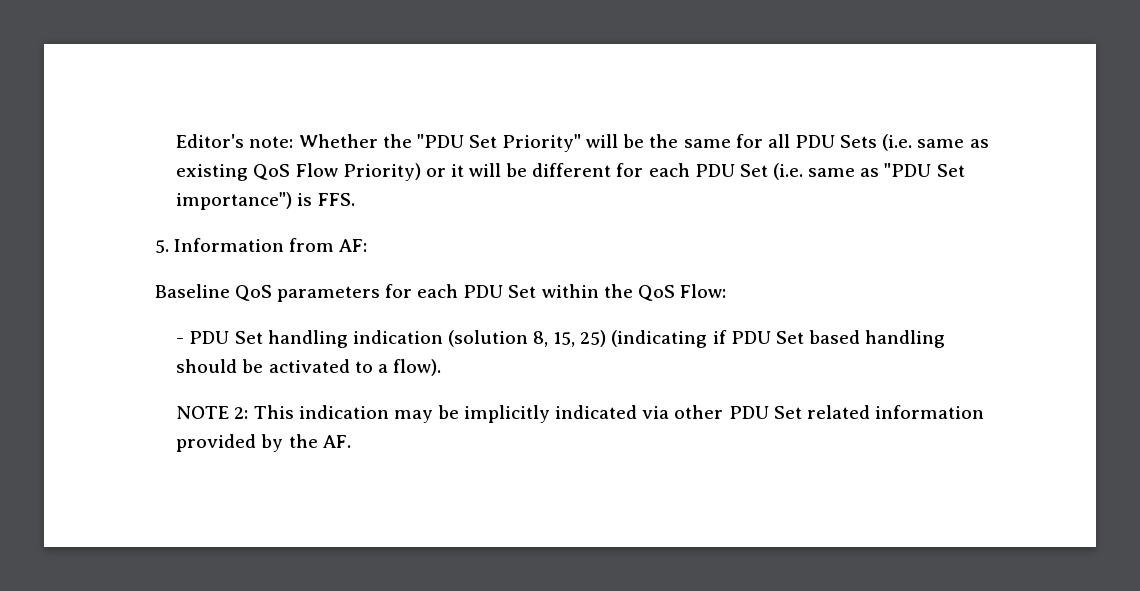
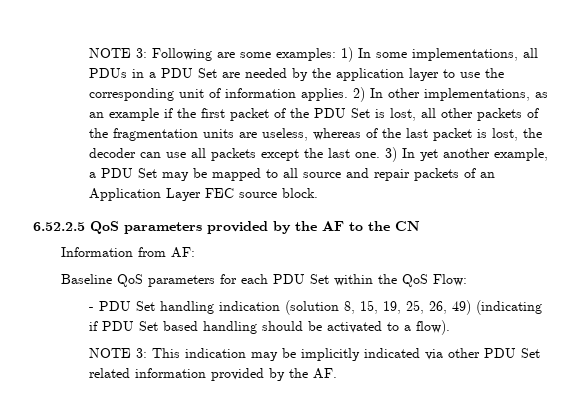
[176,134,989,152] [176,163,965,181] [176,192,355,210] [154,240,169,253] Editor's note: Whether the "PDU Set Priority" will be the same for all PDU Sets (i.e. same as existing QoS Flow Priority) or it will be different for each PDU Set (i.e. same as "PDU Set importance") is FFS. // 5. -> [88,47,538,62] [88,68,504,81] [88,87,548,102] [88,108,539,121] [88,128,542,141] [88,147,548,162] [88,168,495,181] [88,188,318,201] [33,221,420,234] NOTE 3: Following are some examples: 1) In some implementations, all PDUs in a PDU Set are needed by the application layer to use the corresponding unit of information applies. 2) In other implementations, as an example if the first packet of the PDU Set is lost, all other packets of the fragmentation units are useless, whereas of the last packet is lost, the decoder can use all packets except the last one. 3) In yet another example, a PDU Set may be mapped to all source and repair packets of an Application Layer FEC source block. // 6.52.2.5 QoS parameters provided by the AF to the CN //
[580,330,607,347] 25) -> [382,300,471,315] 19, 25, 26, 49)
[234,407,249,419] 2: -> [135,348,147,358] 3:

